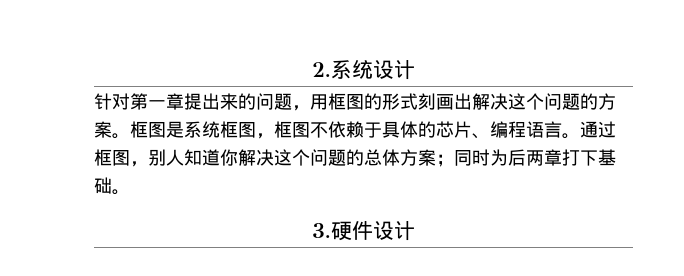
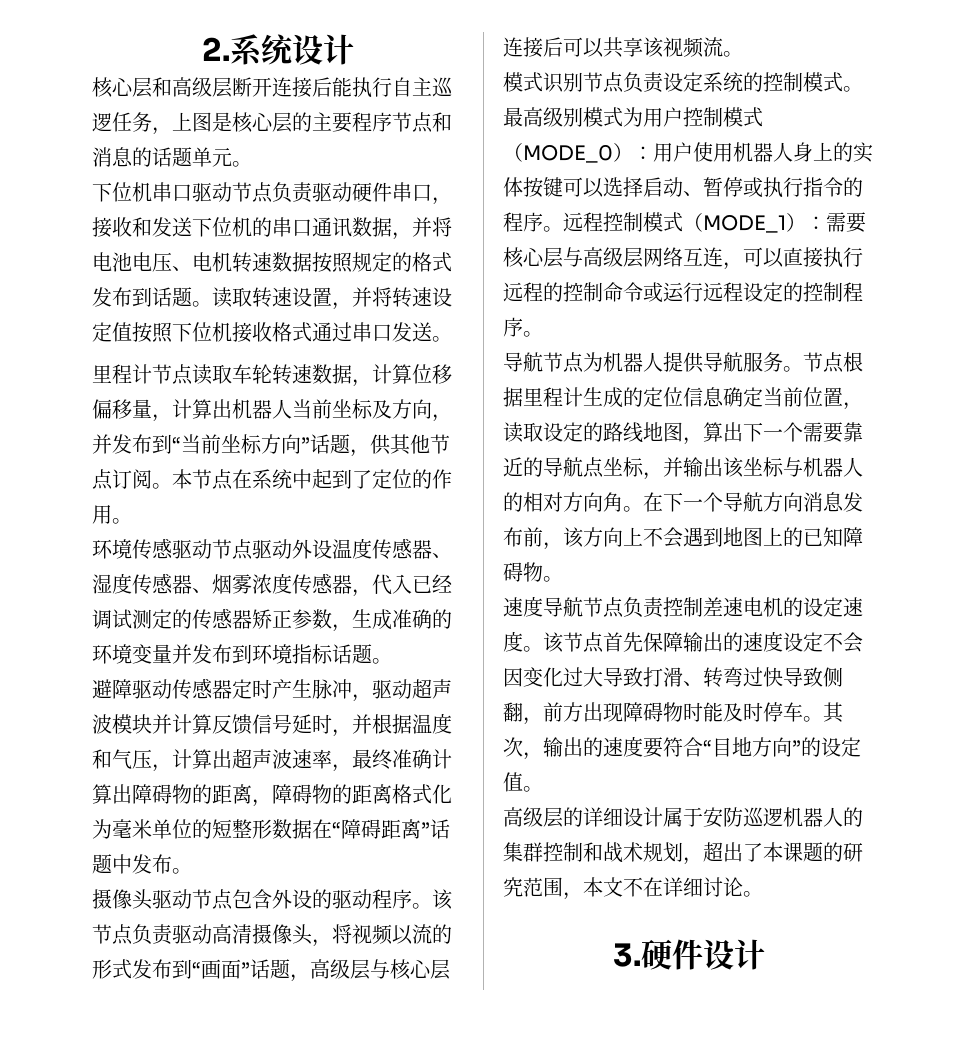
[94,93,616,111] [94,121,616,139] [94,149,616,167] [94,177,112,194] 针对第一章提出来的问题，用框图的形式刻画出解决这个问题的方案。框图是系统框图，框图不依赖于具体的芯片、编程语言。通过框图，别人知道你解决这个问题的总体方案；同时为后两章打下基础 -> [92,77,453,98] [92,112,452,135] [92,147,252,167] [92,182,452,205] [92,217,452,240] [92,252,452,273] [92,287,452,310] [92,322,452,343] [92,364,452,387] [92,399,452,422] [92,434,450,457] [92,469,452,490] [92,505,132,524] [92,538,452,560] [92,573,452,597] [92,608,452,632] [92,644,392,664] [92,678,452,702] [92,713,452,737] [92,749,452,772] [92,784,452,807] [92,819,450,839] [92,854,192,874] [92,889,453,910] [92,924,452,947] [92,959,450,982] [503,37,743,58] [503,72,863,93] [503,107,763,127] [503,142,873,163] [503,177,863,198] [503,212,866,233] [503,247,863,270] [503,282,863,303] [503,317,543,337] [503,352,863,373] [503,387,863,410] [503,422,863,445] [503,457,863,480] [503,492,863,512] [503,527,863,550] [503,562,563,582] [503,596,863,618] [503,631,863,653] [503,667,843,688] [503,702,844,725] [503,736,861,760] [503,772,543,792] [503,807,863,828] [503,842,863,865] [503,877,743,900] 核心层和高级层断开连接后能执行自主巡逻任务，上图是核心层的主要程序节点和消息的话题单元。 // 下位机串口驱动节点负责驱动硬件串口，接收和发送下位机的串口通讯数据，并将电池电压、电机转速数据按照规定的格式发布到话题。读取转速设置，并将转速设定值按照下位机接收格式通过串口发送。 // 里程计节点读取车轮转速数据，计算位移偏移量，计算出机器人当前坐标及方向，并发布到“当前坐标方向”话题，供其他节点订阅。本节点在系统中起到了定位的作用。 // 环境传感驱动节点驱动外设温度传感器、湿度传感器、烟雾浓度传感器，代入已经调试测定的传感器矫正参数，生成准确的环境变量并发布到环境指标话题。 // 避障驱动传感器定时产生脉冲，驱动超声波模块并计算反馈信号延时，并根据温度和气压，计算出超声波速率，最终准确计算出障碍物的距离，障碍物的距离格式化为毫米单位的短整形数据在“障碍距离”话题中发布。 // 摄像头驱动节点包含外设的驱动程序。该节点负责驱动高清摄像头，将视频以流的形式发布到“画面”话题，高级层与核心层连接后可以共享该视频流。 // 模式识别节点负责设定系统的控制模式。最高级别模式为用户控制模式（MODE_0）：用户使用机器人身上的实体按键可以选择启动、暂停或执行指令的程序。远程控制模式（MODE_1）：需要核心层与高级层网络互连，可以直接执行远程的控制命令或运行远程设定的控制程序。 // 导航节点为机器人提供导航服务。节点根据里程计生成的定位信息确定当前位置，读取设定的路线地图，算出下一个需要靠近的导航点坐标，并输出该坐标与机器人的相对方向角。在下一个导航方向消息发布前，该方向上不会遇到地图上的已知障碍物。 // 速度导航节点负责控制差速电机的设定速度。该节点首先保障输出的速度设定不会因变化过大导致打滑、转弯过快导致侧翻，前方出现障碍物时能及时停车。其次，输出的速度要符合“目地方向”的设定值。 // 高级层的详细设计属于安防巡逻机器人的集群控制和战术规划，超出了本课题的研究范围，本文不在详细讨论

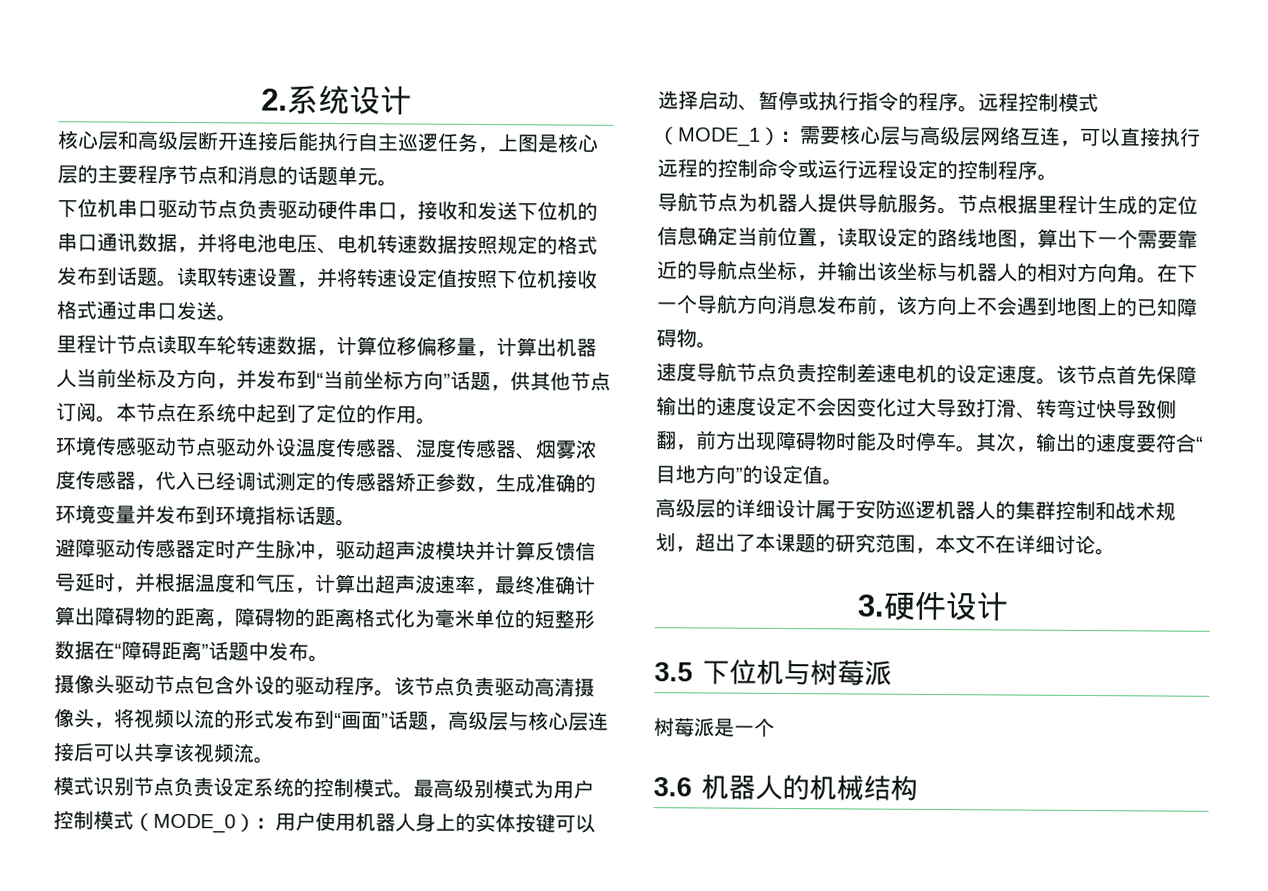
(765, 954) none -> [654,659,892,686] [654,717,775,737] [653,774,918,801] // 3.5下位机与树莓派 // 树莓派是一个 // 3.6机器人的机械结构

